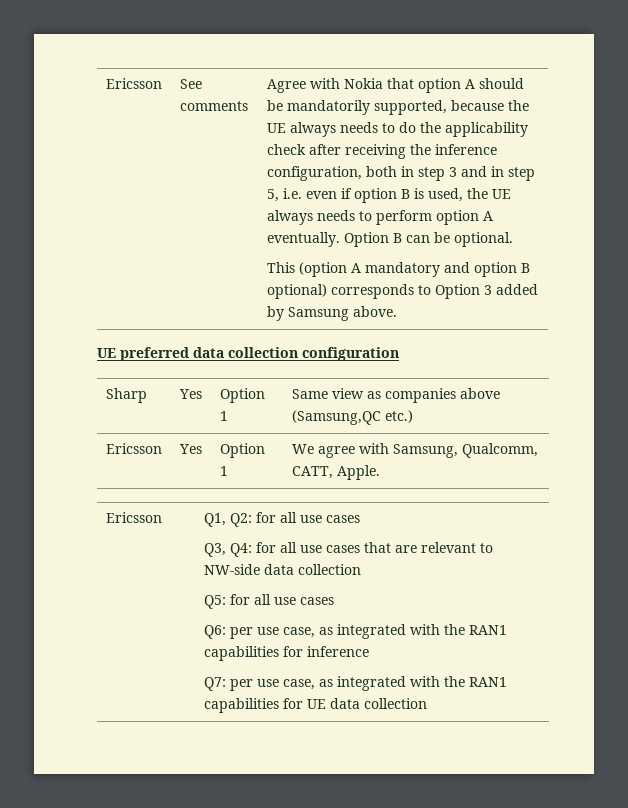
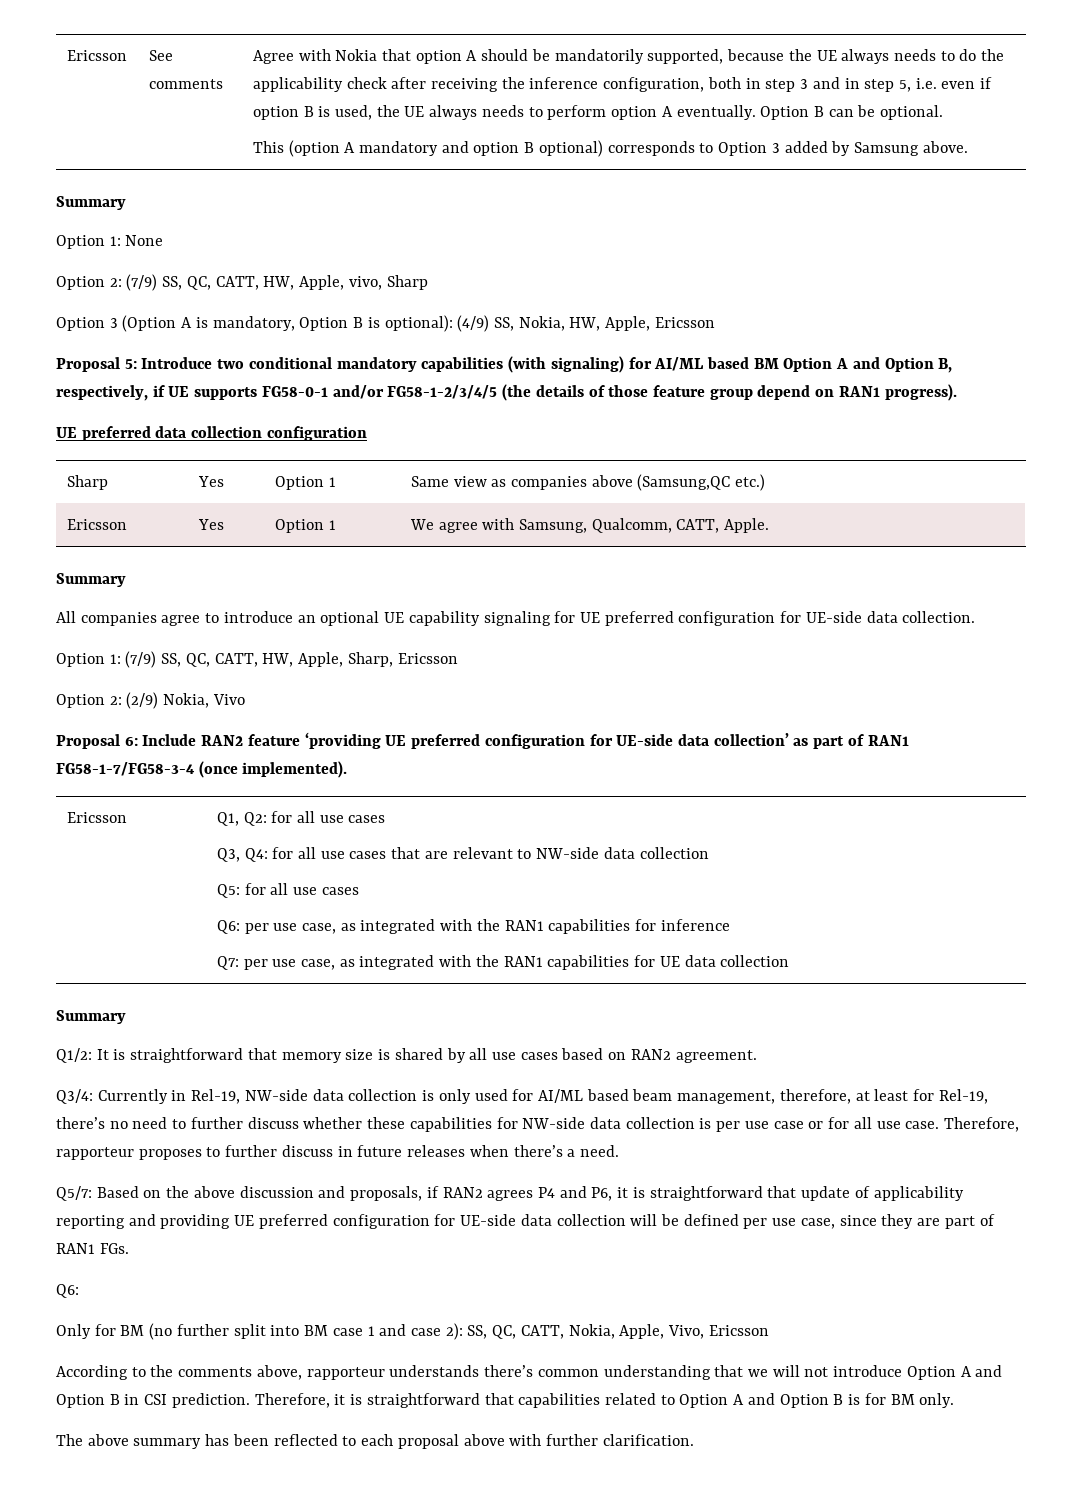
(397, 311) none -> [56,196,126,210] [56,235,164,249] [56,274,428,291] [56,315,715,332] [56,356,953,373] [56,384,957,401] // Summary // Option 1: None // Option 2: (7/9) SS, QC, CATT, HW, Apple, vivo, Sharp // Option 3 (Option A is mandatory, Option B is optional): (4/9) SS, Nokia, HW, Apple, Ericsson // Proposal 5: Introduce two conditional mandatory capabilities (with signaling) for AI/ML based BM Option A and Option B, respectively, if UE supports FG58-0-1 and/or FG58-1-2/3/4/5 (the details of those feature group depend on RAN1 progress).
(380, 472) none -> [56,573,126,587] [56,611,976,626] [56,651,458,668] [56,692,245,709] [56,732,909,749] [56,761,348,778] // Summary // All companies agree to introduce an optional UE capability signaling for UE preferred configuration for UE-side data collection. // Option 1: (7/9) SS, QC, CATT, HW, Apple, Sharp, Ericsson // Option 2: (2/9) Nokia, Vivo // Proposal 6: Include RAN2 feature ‘providing UE preferred configuration for UE-side data collection’ as part of RAN1 FG58-1-7/FG58-3-4 (once implemented).
(427, 703) none -> [56,1010,126,1024] [56,1048,757,1063] [56,1089,988,1104] [56,1117,1019,1132] [56,1145,619,1160] [56,1186,964,1201] [56,1214,995,1229] [56,1243,129,1254] [56,1284,79,1298] [56,1323,769,1340] [56,1365,1003,1380] [56,1393,955,1408] [56,1434,694,1449] // Summary // Q1/2: It is straightforward that memory size is shared by all use cases based on RAN2 agreement. // Q3/4: Currently in Rel-19, NW-side data collection is only used for AI/ML based beam management, therefore, at least for Rel-19, there’s no need to further discuss whether these capabilities for NW-side data collection is per use case or for all use case. Therefore, rapporteur proposes to further discuss in future releases when there’s a need. // Q5/7: Based on the above discussion and proposals, if RAN2 agrees P4 and P6, it is straightforward that update of applicability reporting and providing UE preferred configuration for UE-side data collection will be defined per use case, since they are part of RAN1 FGs. // Q6: // Only for BM (no further split into BM case 1 and case 2): SS, QC, CATT, Nokia, Apple, Vivo, Ericsson // According to the comments above, rapporteur understands there’s common understanding that we will not introduce Option A and Option B in CSI prediction. Therefore, it is straightforward that capabilities related to Option A and Option B is for BM only. // The above summary has been reflected to each proposal above with further clarification.

